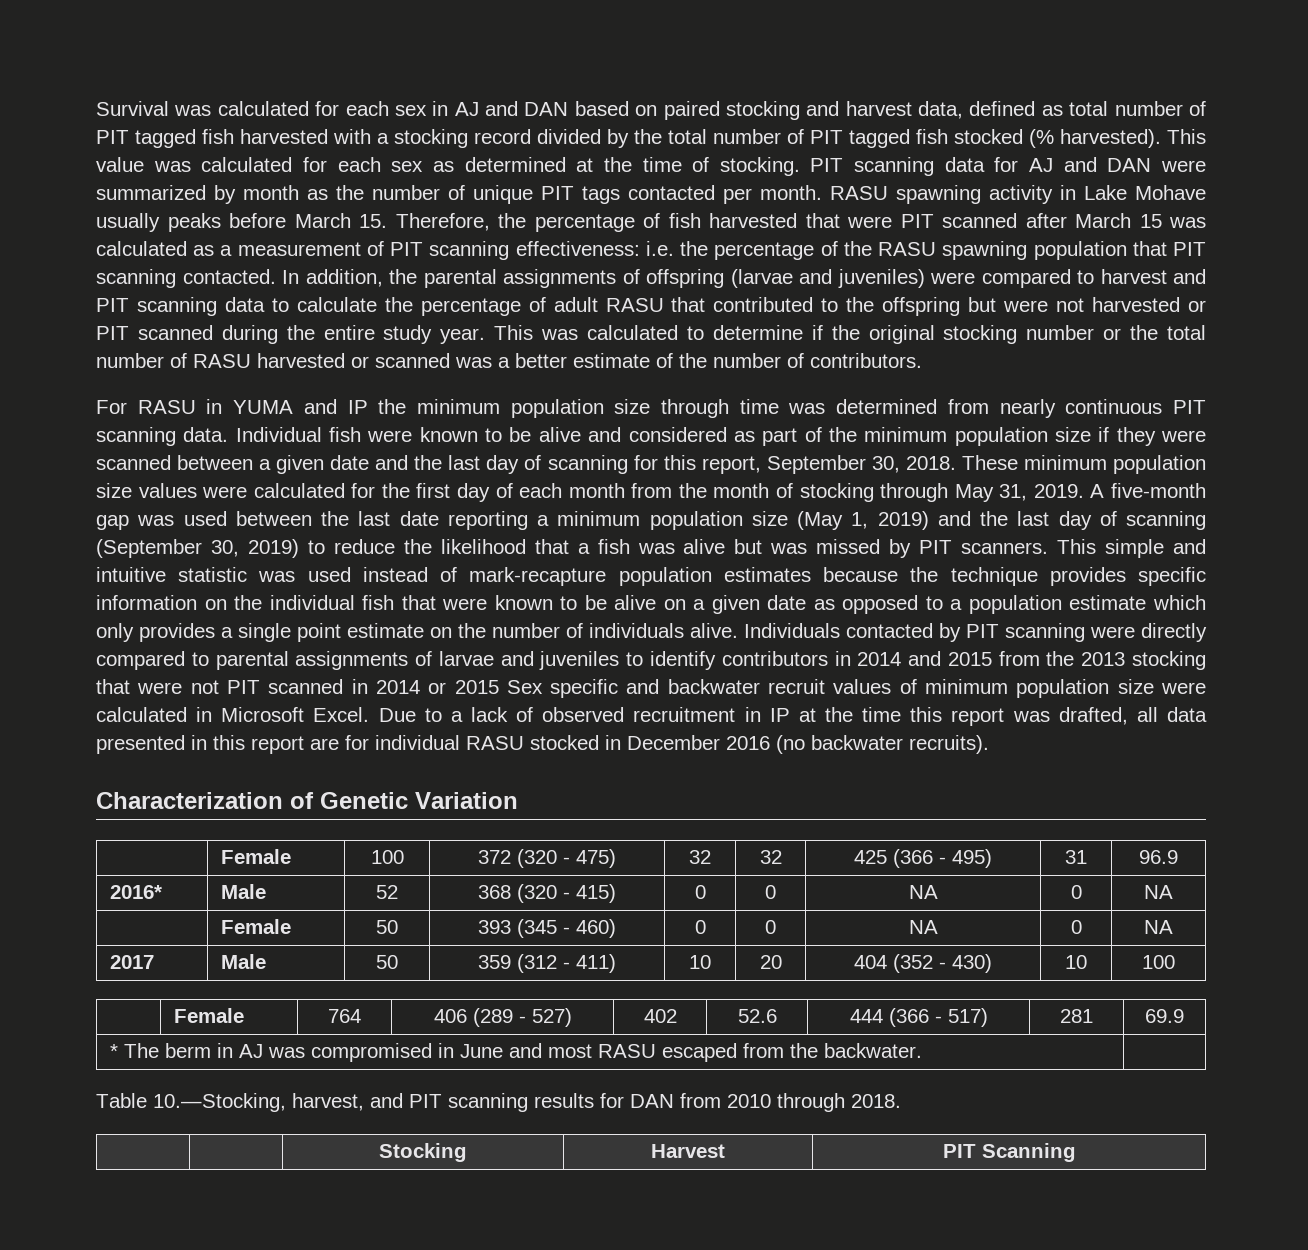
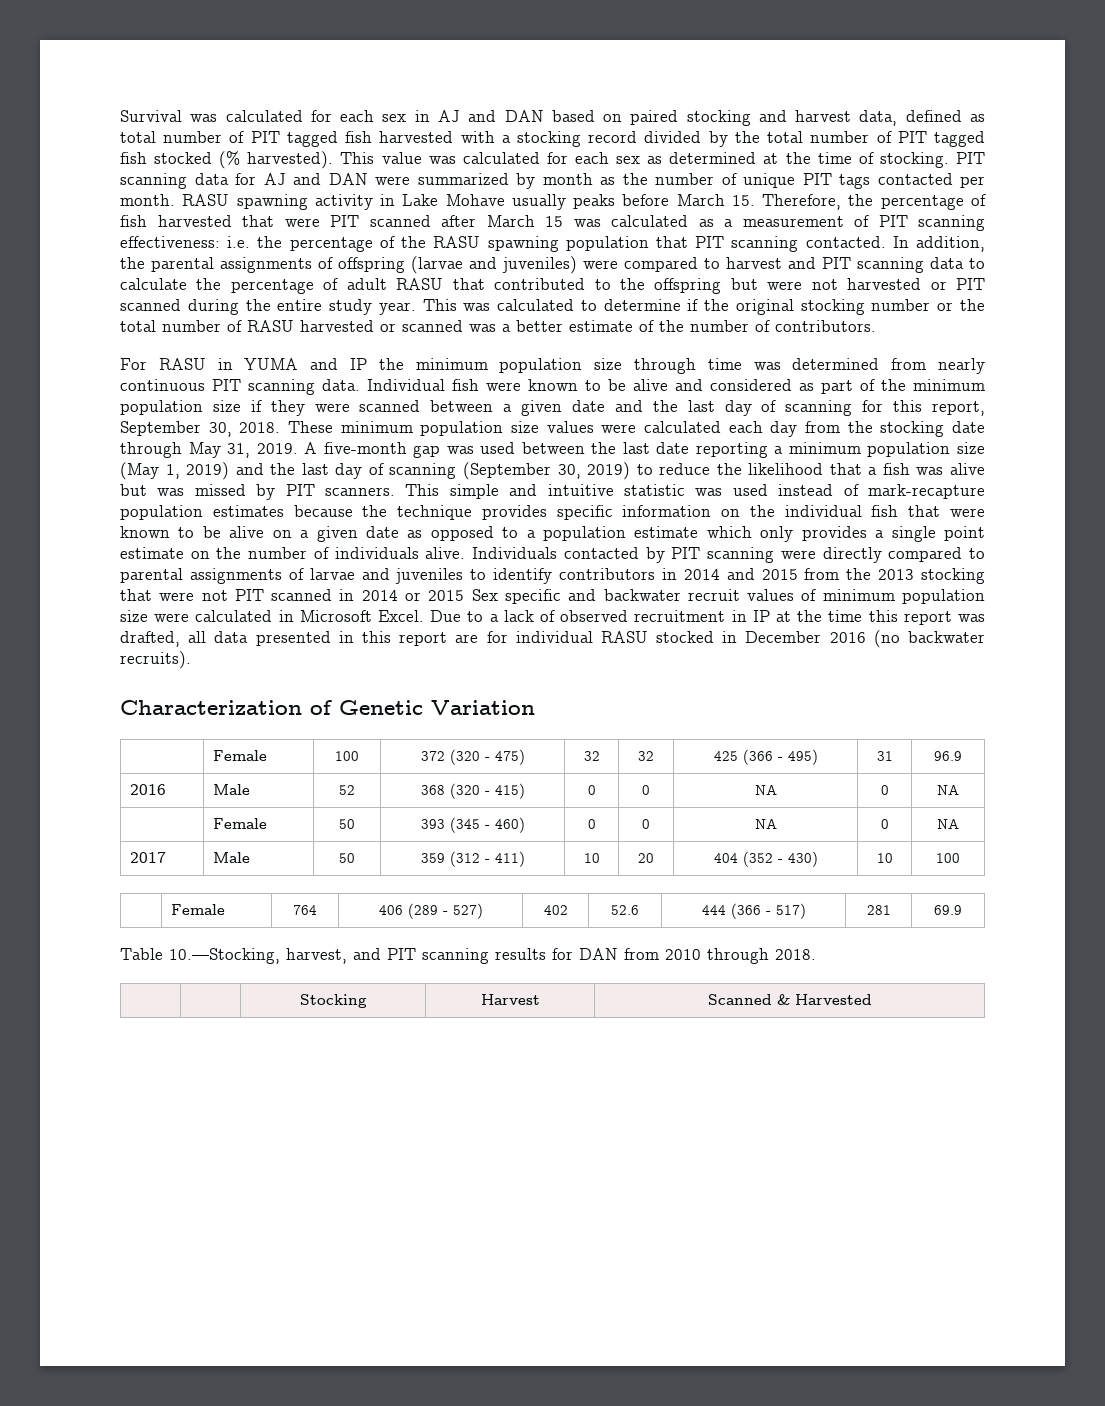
[351,483,874,502] for the first day of each month from the month of stocking -> [728,421,985,437] each day from the stocking date
[110,885,163,899] 2016* -> [130,784,167,795] 2016
[110,1043,923,1062] // * The berm in AJ was compromised in June and most RASU escaped from the backwater. | -> (962, 910) none
[942,1143,1076,1162] PIT Scanning -> [707,994,872,1005] Scanned & Harvested

